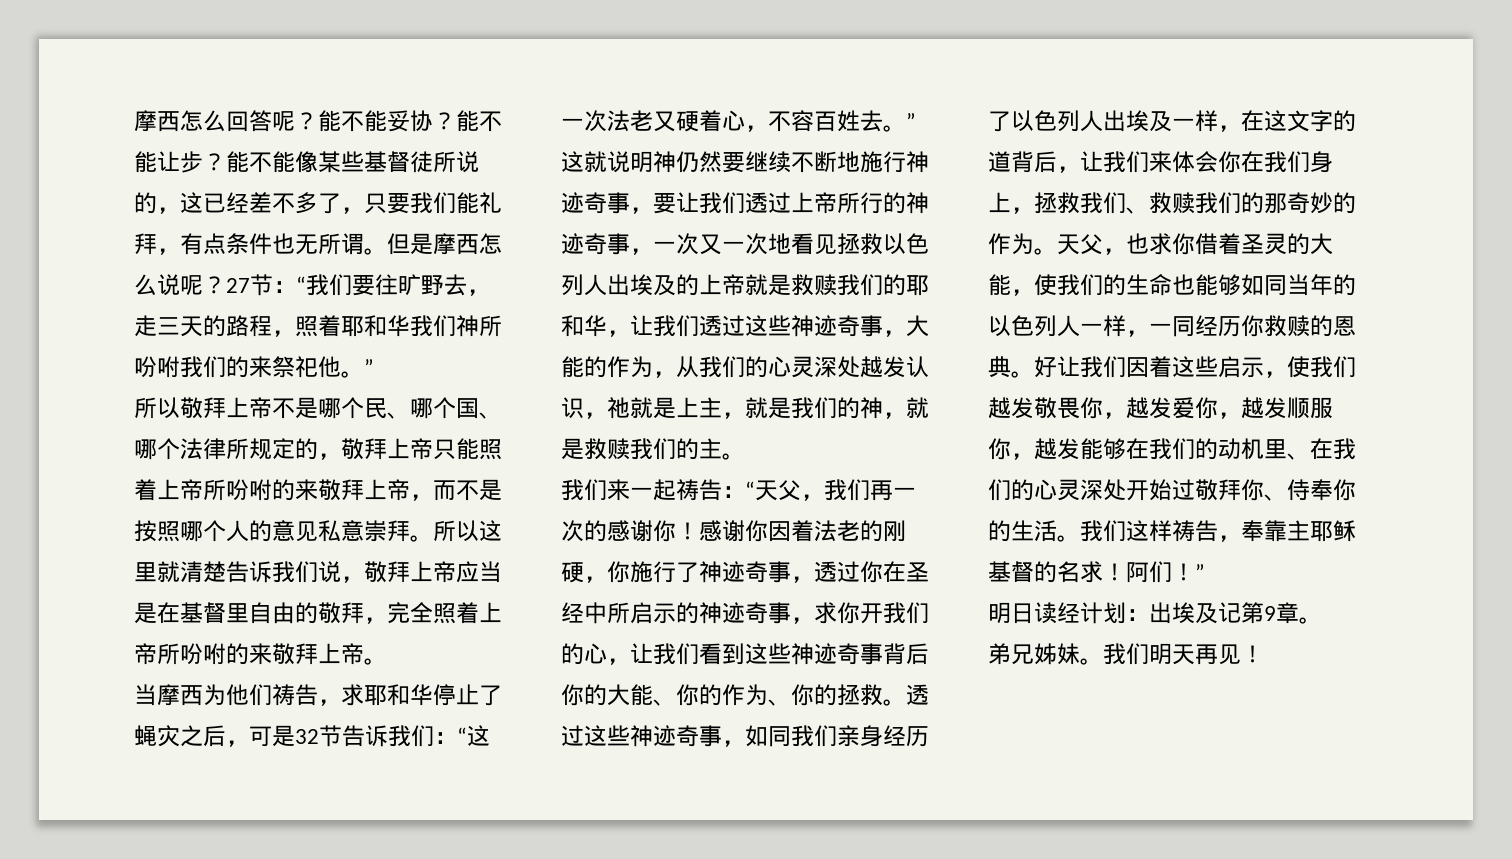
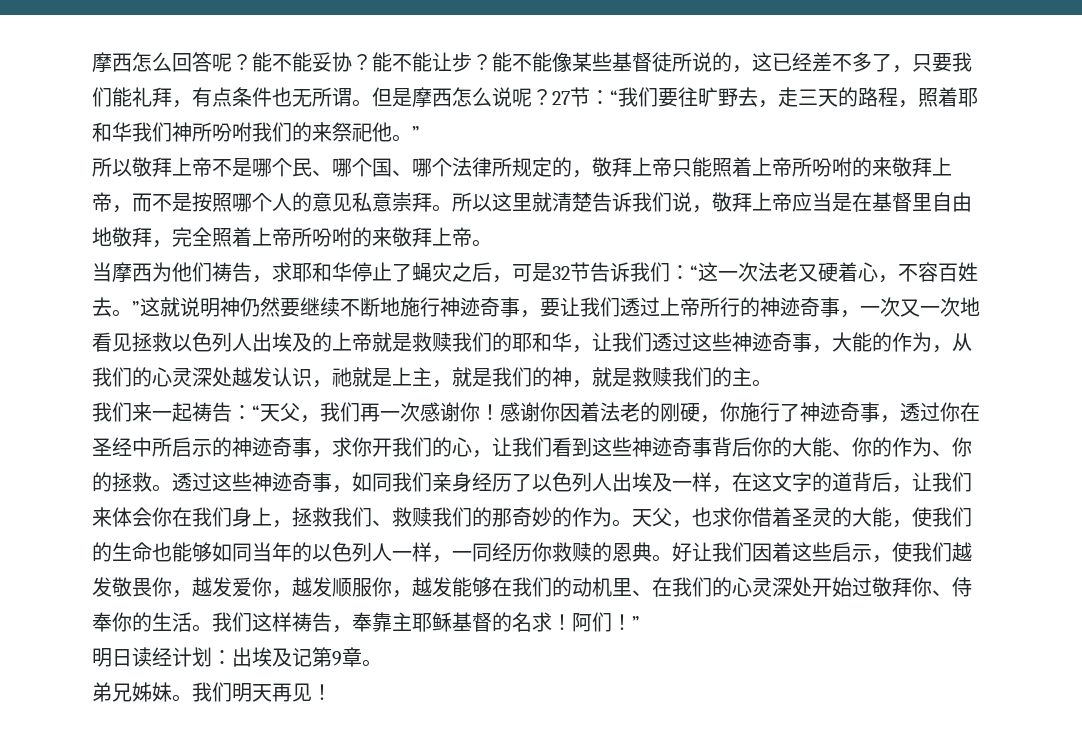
[295,602,318,624] 的 -> [92,227,112,246] 地
[584,520,607,542] 的 -> (420, 412) none

